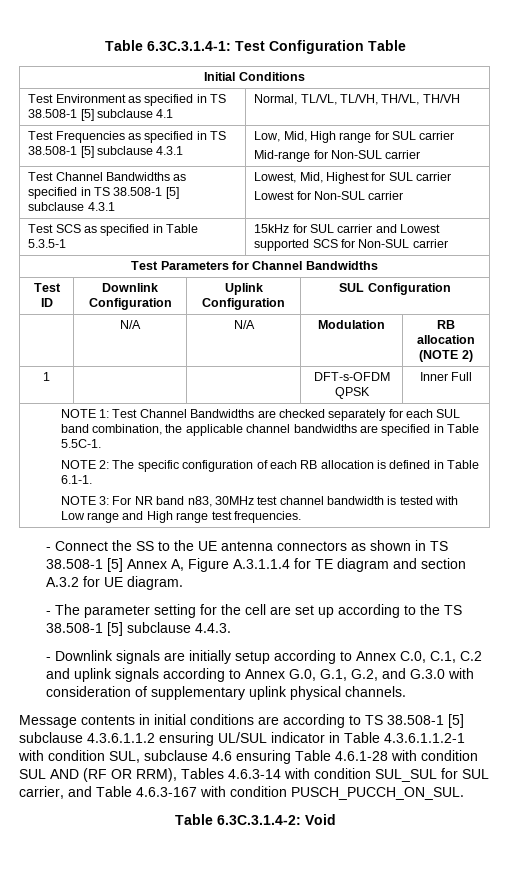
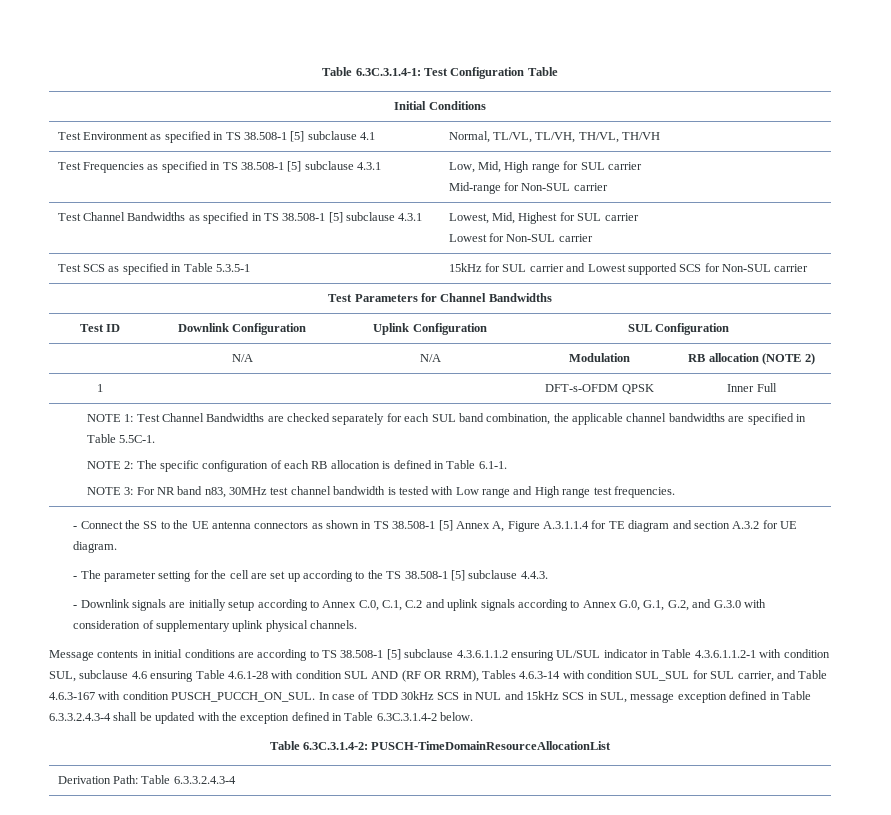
[174,814,336,825] // Table 6.3C.3.1.4-2: Void -> [318,691,811,703] [49,712,474,724] [269,741,612,750] [57,775,236,784] In case of TDD 30kHz SCS in NUL and 15kHz SCS in SUL, message exception defined in Table 6.3.3.2.4.3-4 shall be updated with the exception defined in Table 6.3C.3.1.4-2 below. // Table 6.3C.3.1.4-2: PUSCH-TimeDomainResourceAllocationList // Derivation Path: Table 6.3.3.2.4.3-4

